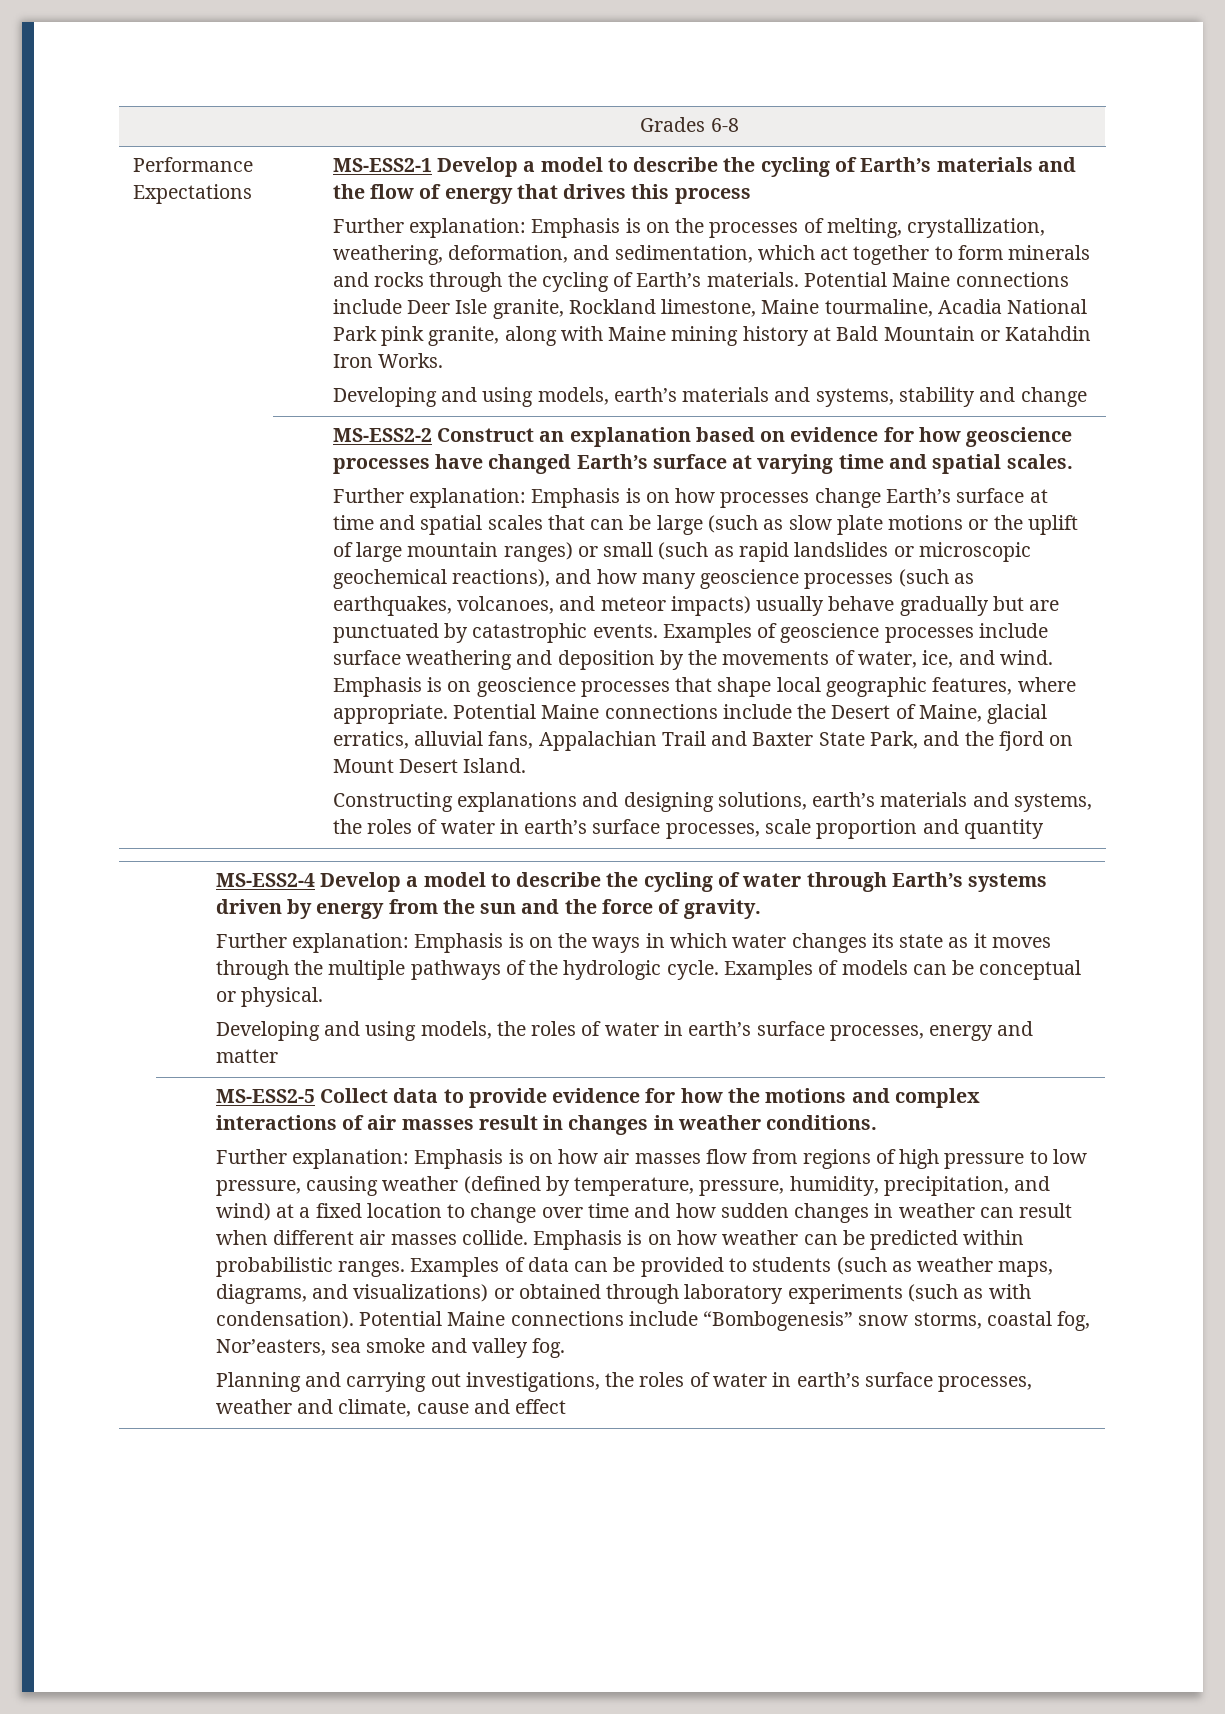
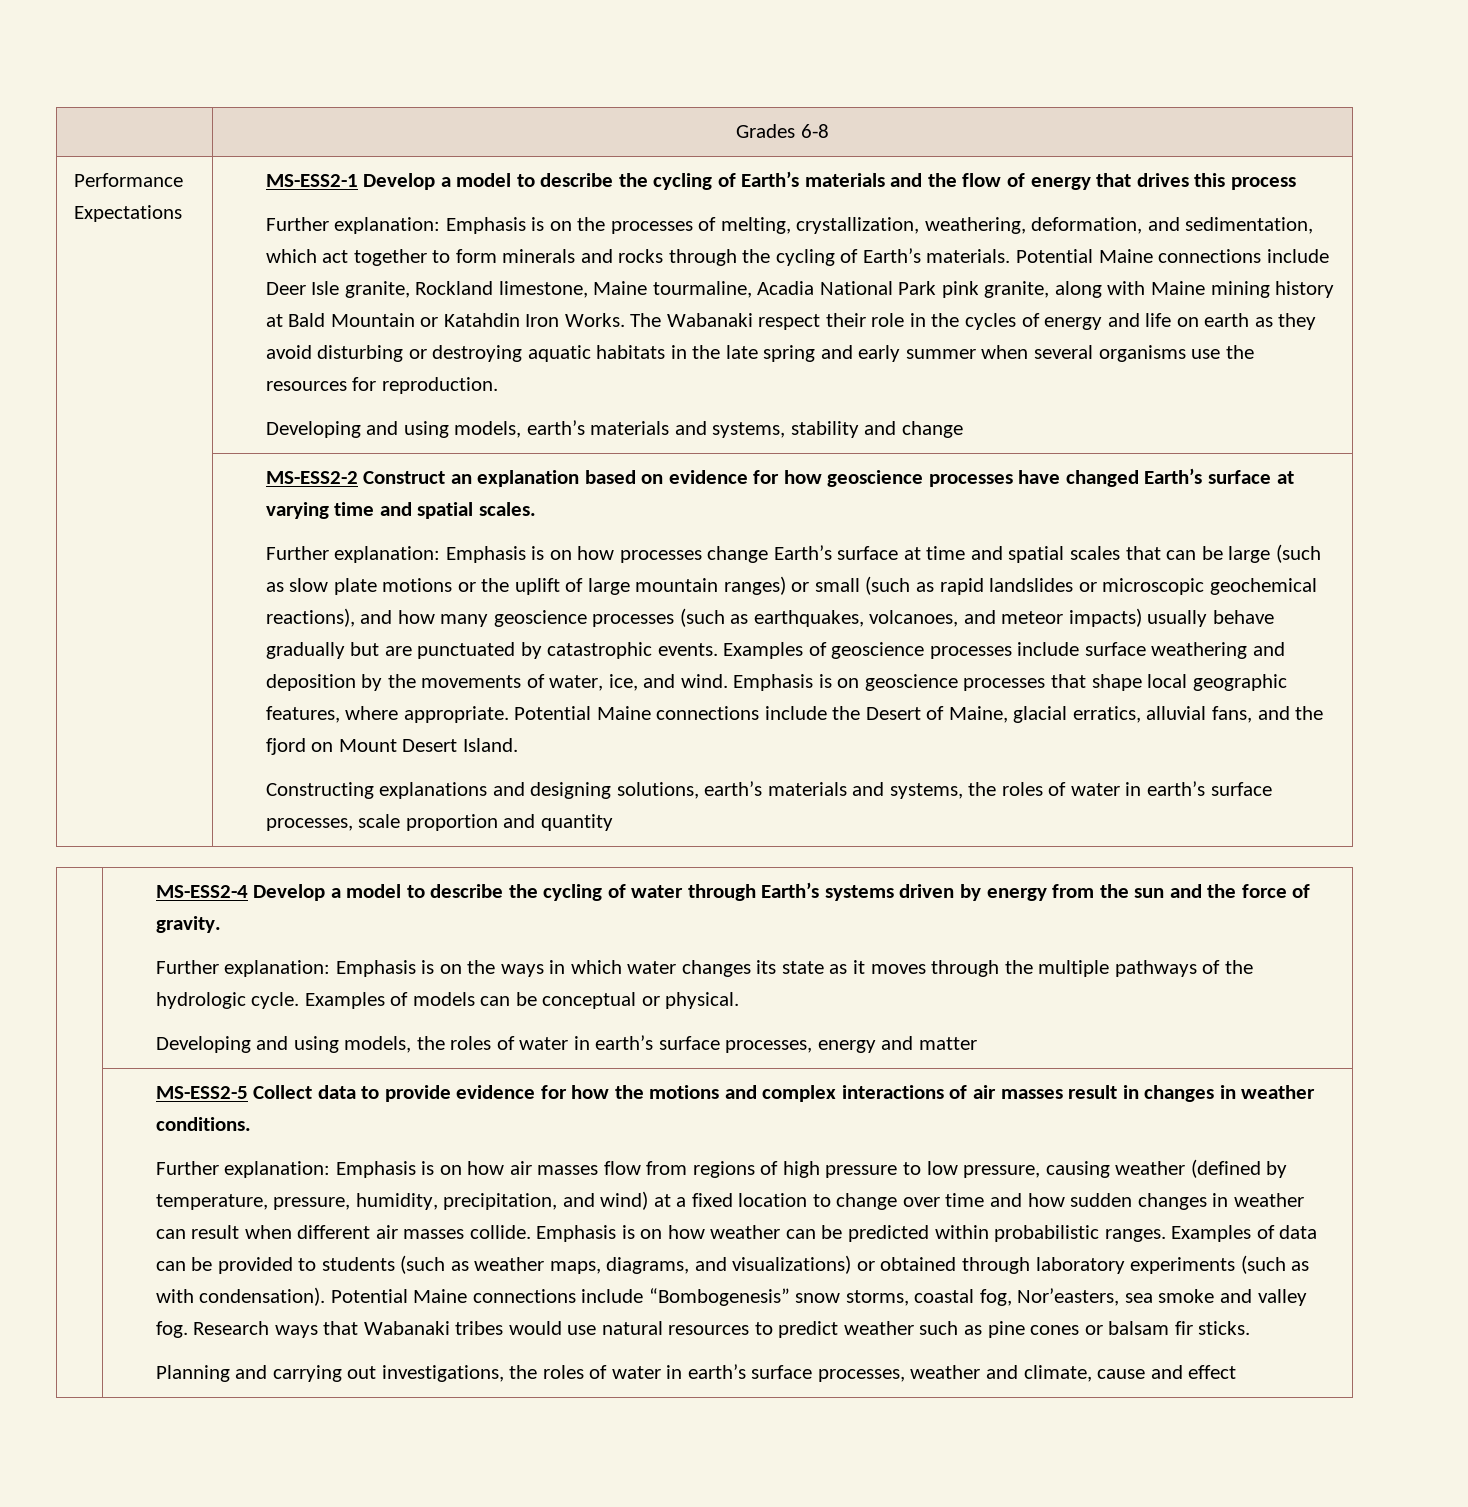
(444, 360) none -> [630,313,1317,330] [265,345,1254,362] [265,377,498,394] The Wabanaki respect their role in the cycles of energy and life on earth as they avoid disturbing or destroying aquatic habitats in the late spring and early summer when several organisms use the resources for reproduction.
[538,731,918,751] Appalachian Trail and Baxter State Park, -> (1253, 714) none
(566, 1348) none -> [193,1321,1251,1338] Research ways that Wabanaki tribes would use natural resources to predict weather such as pine cones or balsam fir sticks.

